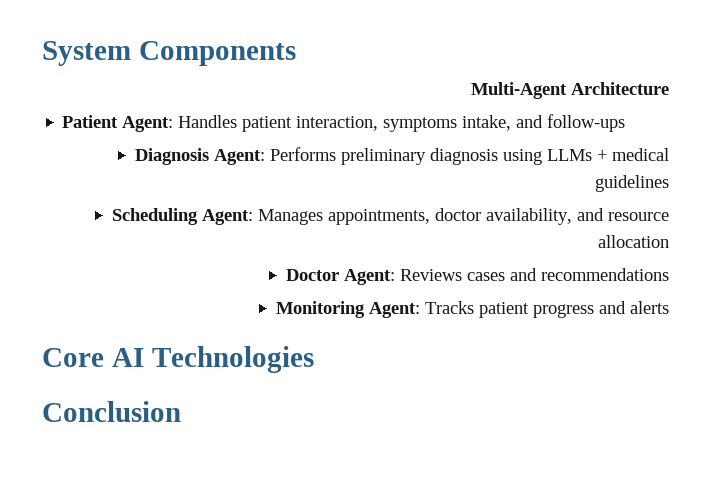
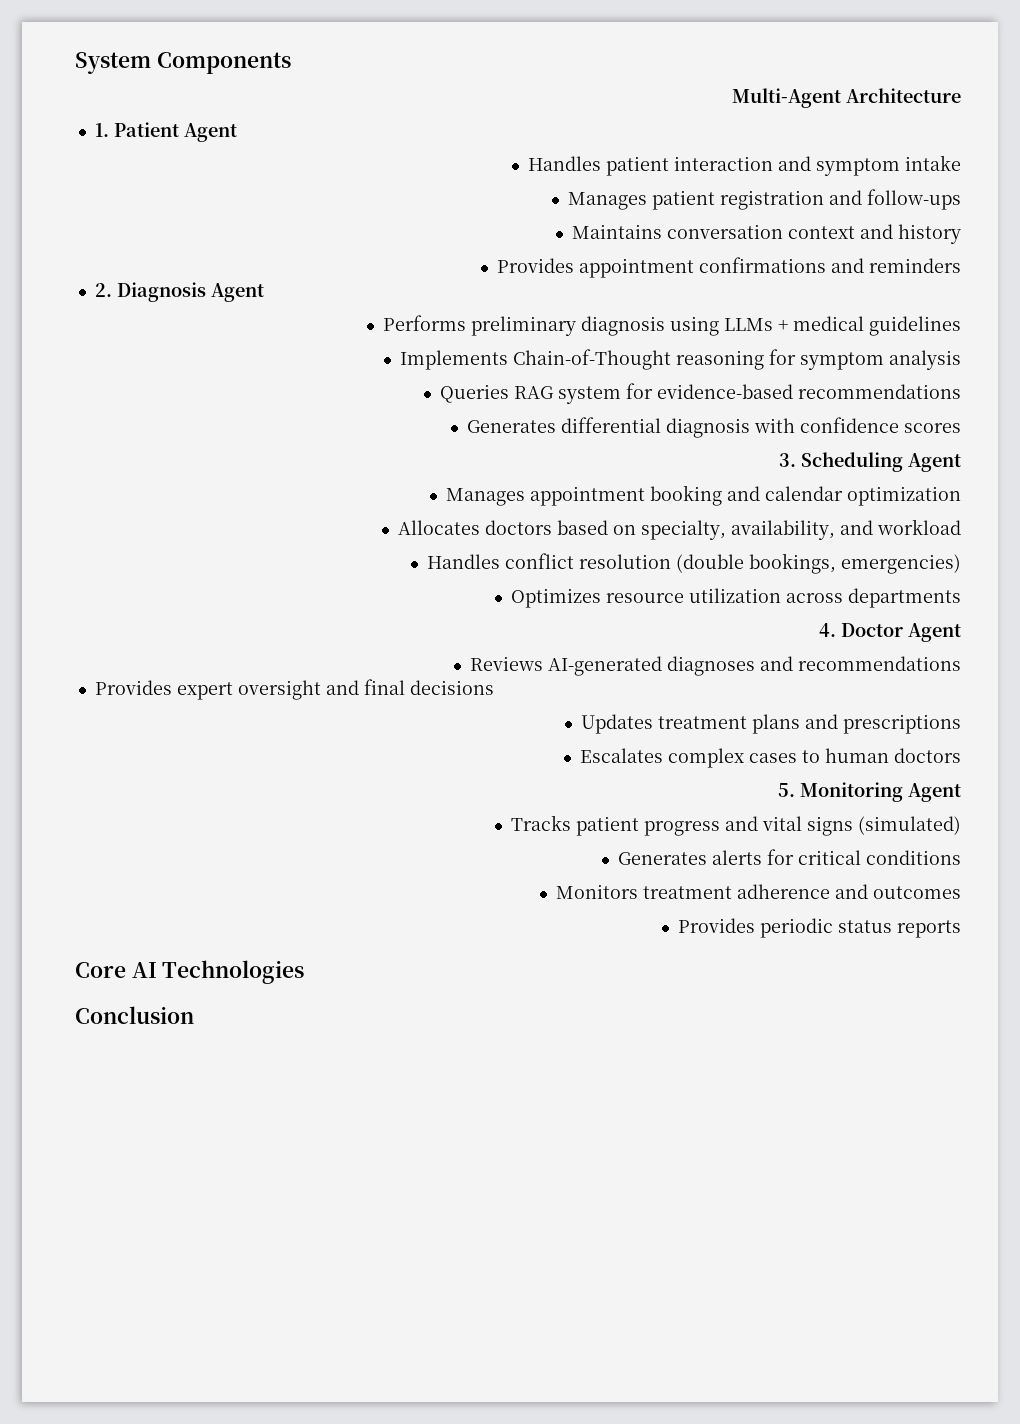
[62,114,626,132] [134,148,265,165] Patient Agent: Handles patient interaction, symptoms intake, and follow-ups // Diagnosis Agent: -> [94,122,237,142] [528,155,961,176] [568,189,961,210] [572,224,961,244] [497,257,961,278] [94,282,264,302] 1. Patient Agent // Handles patient interaction and symptom intake // Manages patient registration and follow-ups // Maintains conversation context and history // Provides appointment confirmations and reminders // 2. Diagnosis Agent //
[111,208,669,225] [598,235,669,248] [286,268,669,285] [276,301,669,318] Scheduling Agent: Manages appointments, doctor availability, and resource allocation // Doctor Agent: Reviews cases and recommendations // Monitoring Agent: Tracks patient progress and alerts -> [400,349,961,370] [440,383,961,404] [467,417,961,438] [779,452,961,472] [446,485,961,506] [398,519,961,540] [427,553,961,574] [511,588,961,608] [819,623,961,642] [470,656,961,676] [94,679,494,700] [581,714,961,734] [580,748,961,768] [778,782,961,802] [511,815,961,836] [618,849,961,865] [556,884,961,899] [678,918,961,938] Implements Chain-of-Thought reasoning for symptom analysis // Queries RAG system for evidence-based recommendations // Generates differential diagnosis with confidence scores // 3. Scheduling Agent // Manages appointment booking and calendar optimization // Allocates doctors based on specialty, availability, and workload // Handles conflict resolution (double bookings, emergencies) // Optimizes resource utilization across departments // 4. Doctor Agent // Reviews AI-generated diagnoses and recommendations // Provides expert oversight and final decisions // Updates treatment plans and prescriptions // Escalates complex cases to human doctors // 5. Monitoring Agent // Tracks patient progress and vital signs (simulated) // Generates alerts for critical conditions // Monitors treatment adherence and outcomes // Provides periodic status reports

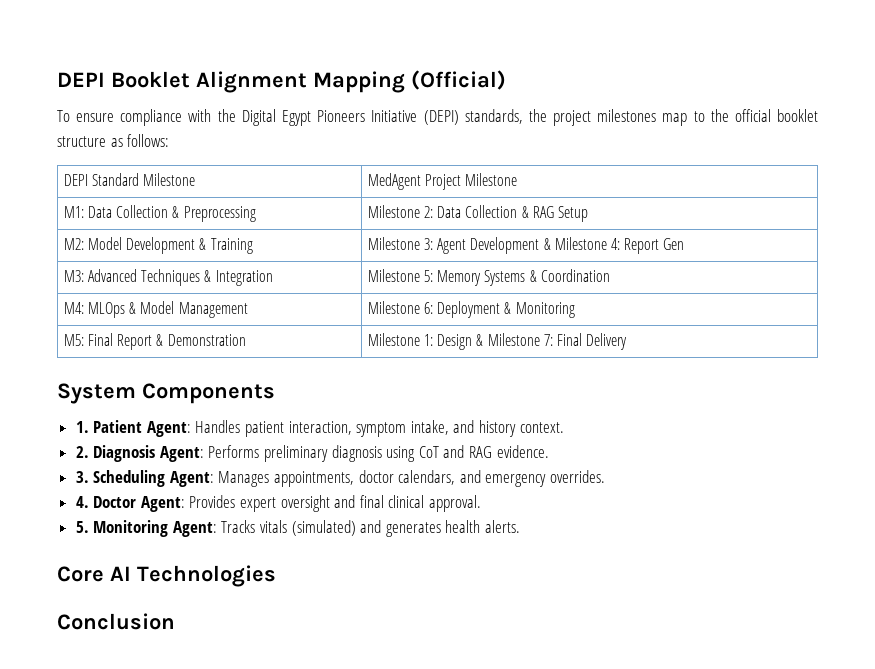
(75, 63) none -> [57,70,506,93] [57,109,818,126] [57,134,170,147] [63,173,196,186] [367,173,518,190] [63,205,256,222] [367,205,589,222] [63,237,253,254] [367,237,685,254] [63,269,273,286] [367,269,610,286] [63,301,248,318] [367,301,575,318] [63,333,246,350] [367,333,628,350] DEPI Booklet Alignment Mapping (Official) // To ensure compliance with the Digital Egypt Pioneers Initiative (DEPI) standards, the project milestones map to the official booklet structure as follows: // DEPI Standard Milestone | MedAgent Project Milestone // M1: Data Collection & Preprocessing | Milestone 2: Data Collection & RAG Setup // M2: Model Development & Training | Milestone 3: Agent Development & Milestone 4: Report Gen // M3: Advanced Techniques & Integration | Milestone 5: Memory Systems & Coordination // M4: MLOps & Model Management | Milestone 6: Deployment & Monitoring // M5: Final Report & Demonstration | Milestone 1: Design & Milestone 7: Final Delivery //
[732,88,961,108] // Multi-Agent Architecture -> (275, 393) none
[183,123,237,142] Agent // -> [146,421,191,437] Agent:
[674,155,961,176] [568,189,961,210] [572,224,961,244] [497,257,961,278] interaction and symptom intake // Manages patient registration and follow-ups // Maintains conversation context and history // Provides appointment confirmations and reminders -> [288,420,564,437] interaction, symptom intake, and history context.
[210,283,264,302] Agent // -> [159,446,204,462] Agent:
[724,316,961,336] [400,349,961,370] [440,383,961,404] [467,417,961,438] [779,452,961,472] [446,485,961,506] [398,519,961,540] [427,553,961,574] [511,588,961,608] [819,623,961,642] [470,656,961,676] LLMs + medical guidelines // Implements Chain-of-Thought reasoning for symptom analysis // Queries RAG system for evidence-based recommendations // Generates differential diagnosis with confidence scores // 3. Scheduling Agent // Manages appointment booking and calendar optimization // Allocates doctors based on specialty, availability, and workload // Handles conflict resolution (double bookings, emergencies) // Optimizes resource utilization across departments // 4. Doctor Agent // Reviews AI-generated diagnoses and recommendations // -> [418,445,549,458] [75,470,606,487] [75,496,185,512] CoT and RAG evidence. // 3. Scheduling Agent: Manages appointments, doctor calendars, and emergency overrides. // 4. Doctor Agent:
[409,680,494,695] [581,714,961,734] [580,748,961,768] [778,782,961,802] [511,815,961,836] [618,849,961,865] [556,884,961,899] [678,918,961,938] decisions // Updates treatment plans and prescriptions // Escalates complex cases to human doctors // 5. Monitoring Agent // Tracks patient progress and vital signs (simulated) // Generates alerts for critical conditions // Monitors treatment adherence and outcomes // Provides periodic status reports -> [388,495,482,512] [75,520,520,537] clinical approval. // 5. Monitoring Agent: Tracks vitals (simulated) and generates health alerts.

